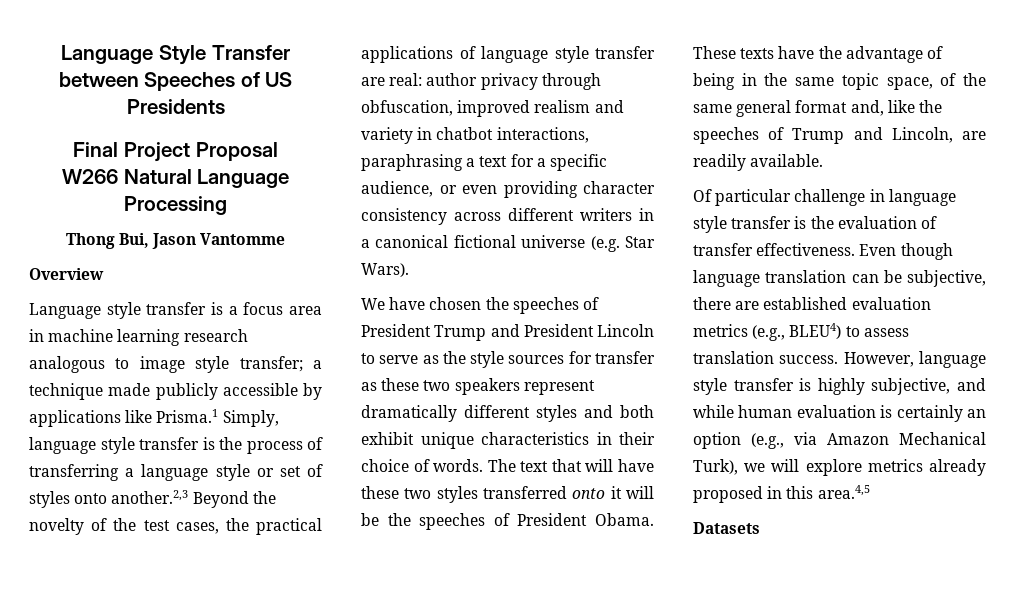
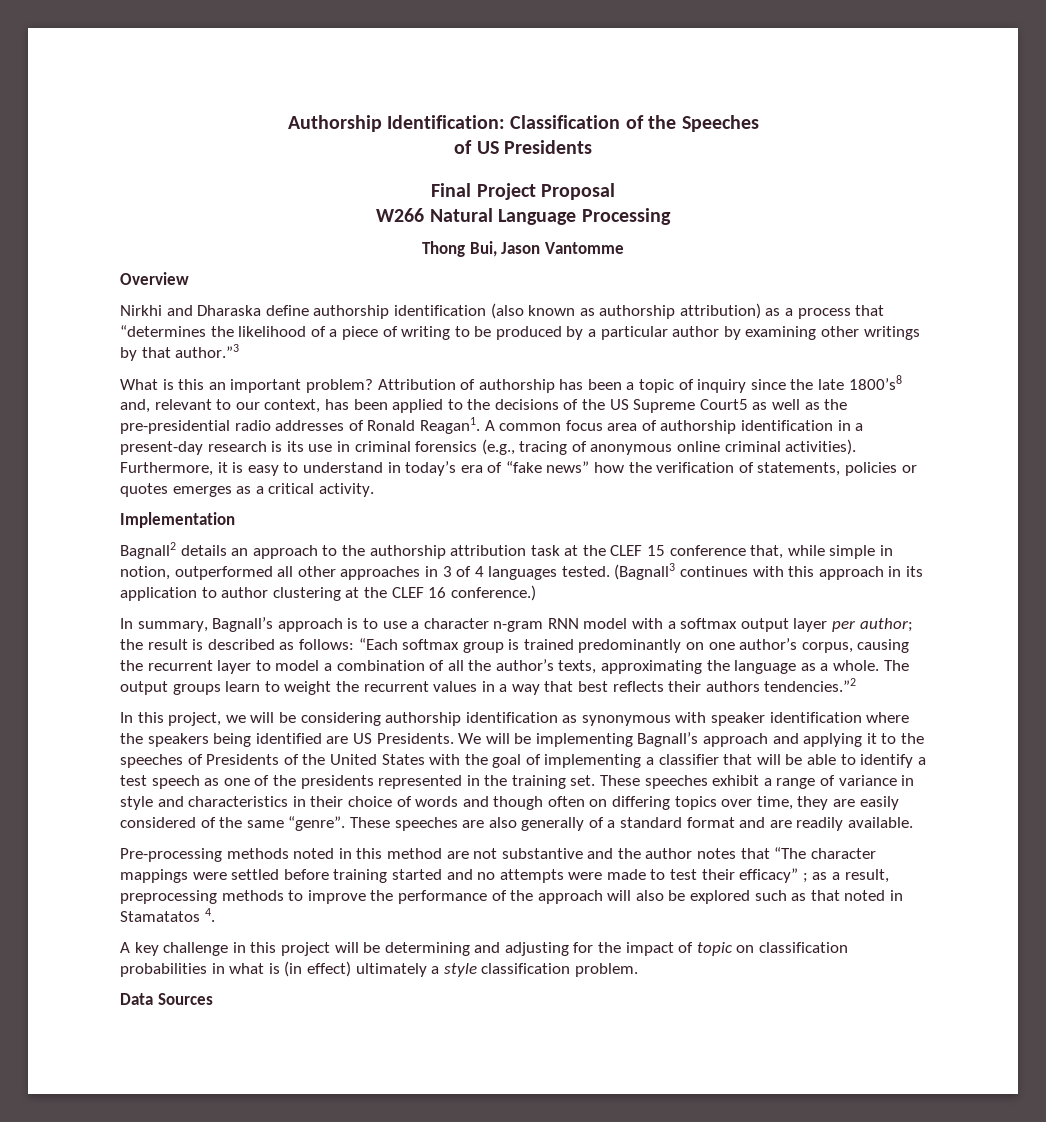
[61,45,290,65] [58,72,139,87] Language Style Transfer between -> [287,115,677,132] Authorship Identification: Classification of the
(236, 81) none -> (759, 123) //
[29,302,322,319] [29,329,248,346] [29,356,322,373] [29,383,322,400] [29,409,279,427] [29,437,323,454] [29,464,323,481] [29,490,276,508] [29,518,322,535] [361,46,655,63] [361,73,601,90] [361,100,624,117] [361,127,589,144] [361,154,607,171] [361,181,655,198] [361,208,654,225] [361,235,655,252] [361,263,409,277] [361,297,599,314] [361,324,654,341] [361,351,655,368] [361,378,595,395] [361,405,654,422] [361,432,474,449] Language style transfer is a focus area in machine learning research analogous to image style transfer; a technique made publicly accessible by applications like Prisma.1 Simply, language style transfer is the process of transferring a language style or set of styles onto another.2,3 Beyond the novelty of the test cases, the practical applications of language style transfer are real: author privacy through obfuscation, improved realism and variety in chatbot interactions, paraphrasing a text for a specific audience, or even providing character consistency across different writers in a canonical fictional universe (e.g. Star Wars). // We have chosen the speeches of President Trump and President Lincoln to serve as the style sources for transfer as these two speakers represent dramatically different styles and both exhibit unique -> [120,303,885,319] [120,325,920,340] [120,344,240,361] [120,375,902,393] [120,399,848,413] [120,417,864,434] [120,439,857,455] [120,461,917,476] [120,483,374,497] [120,512,235,528] [120,542,894,559] [120,563,924,580] [120,585,536,601] [120,617,913,632] [120,638,910,653] [120,659,909,674] [120,678,857,695] [120,712,910,726] [120,732,925,747] [120,754,926,768] [120,775,915,789] [120,796,184,810] Nirkhi and Dharaska define authorship identification (also known as authorship attribution) as a process that “determines the likelihood of a piece of writing to be produced by a particular author by examining other writings by that author.”3 // What is this an important problem? Attribution of authorship has been a topic of inquiry since the late 1800’s8 and, relevant to our context, has been applied to the decisions of the US Supreme Court5 as well as the pre-presidential radio addresses of Ronald Reagan1. A common focus area of authorship identification in a present-day research is its use in criminal forensics (e.g., tracing of anonymous online criminal activities). Furthermore, it is easy to understand in today’s era of “fake news” how the verification of statements, policies or quotes emerges as a critical activity. // Implementation // Bagnall2 details an approach to the authorship attribution task at the CLEF 15 conference that, while simple in notion, outperformed all other approaches in 3 of 4 languages tested. (Bagnall3 continues with this approach in its application to author clustering at the CLEF 16 conference.) // In summary, Bagnall’s approach is to use a character n-gram RNN model with a softmax output layer per author; the result is described as follows: “Each softmax group is trained predominantly on one author’s corpus, causing the recurrent layer to model a combination of all the author’s texts, approximating the language as a whole. The output groups learn to weight the recurrent values in a way that best reflects their authors tendencies.”2 // In this project, we will be considering authorship identification as synonymous with speaker identification where the speakers being identified are US Presidents. We will be implementing Bagnall’s approach and applying it to the speeches of Presidents of the United States with the goal of implementing a classifier that will be able to identify a test speech as one of the presidents represented in the training set. These speeches exhibit a range of variance in style and
[433,459,654,472] [361,486,654,503] [361,513,654,530] [693,46,943,63] [693,73,986,90] [693,100,942,117] [693,127,986,144] [693,154,824,171] [693,189,956,206] [693,216,937,233] [693,243,953,260] [693,270,986,287] [693,297,931,310] [693,323,909,341] [693,351,986,368] [693,378,986,395] [693,405,986,422] [693,432,986,449] [693,459,986,476] [693,485,870,503] [693,522,760,534] words. The text that will have these two styles transferred onto it will be the speeches of President Obama. These texts have the advantage of being in the same topic space, of the same general format and, like the speeches of Trump and Lincoln, are readily available. // Of particular challenge in language style transfer is the evaluation of transfer effectiveness. Even though language translation can be subjective, there are established evaluation metrics (e.g., BLEU4) to assess translation success. However, language style transfer is highly subjective, and while human evaluation is certainly an option (e.g., via Amazon Mechanical Turk), we will explore metrics already proposed in this area.4,5 // Datasets -> [415,796,899,810] [120,816,914,831] [120,847,876,862] [120,868,889,883] [120,890,904,904] [120,908,215,922] [120,942,849,956] [120,961,638,977] [120,993,213,1005] words and though often on differing topics over time, they are easily considered of the same “genre”. These speeches are also generally of a standard format and are readily available. // Pre-processing methods noted in this method are not substantive and the author notes that “The character mappings were settled before training started and no attempts were made to test their efficacy” ; as a result, preprocessing methods to improve the performance of the approach will also be explored such as that noted in Stamatatos 4. // A key challenge in this project will be determining and adjusting for the impact of topic on classification probabilities in what is (in effect) ultimately a style classification problem. // Data Sources

